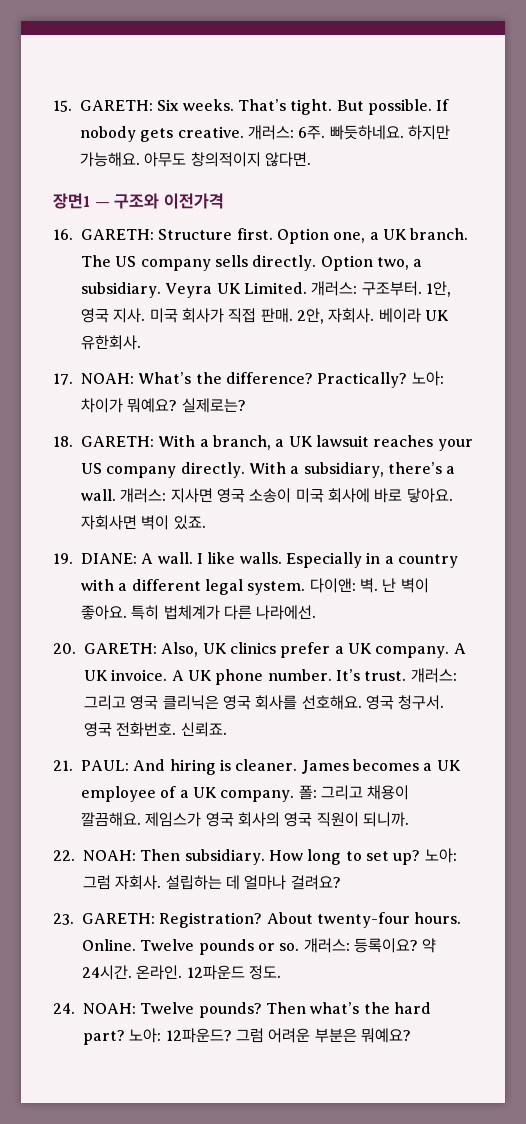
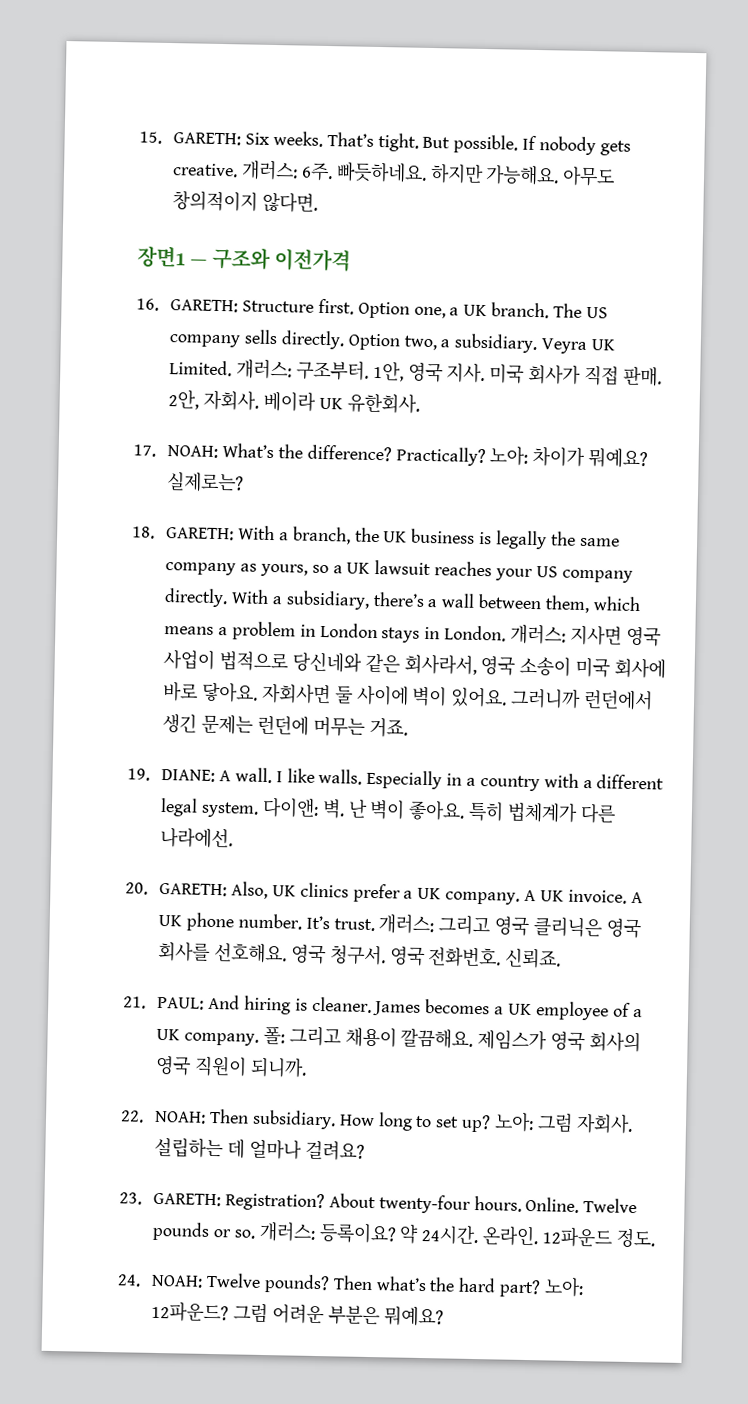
(271, 442) none -> [354,527,620,550] [165,562,329,577] the UK business is legally the same company as yours, so
[81,488,213,503] wall. 개러스: 지사면 -> [441,593,641,614] [164,621,661,647] [163,649,477,675] wall between them, which means a problem in London stays in London. 개러스: 지사면 영국 사업이 법적으로 당신네와 같은 회사라서,
[141,515,206,530] 벽이 있죠. -> [333,685,653,711] [162,713,408,738] 둘 사이에 벽이 있어요. 그러니까 런던에서 생긴 문제는 런던에 머무는 거죠.

